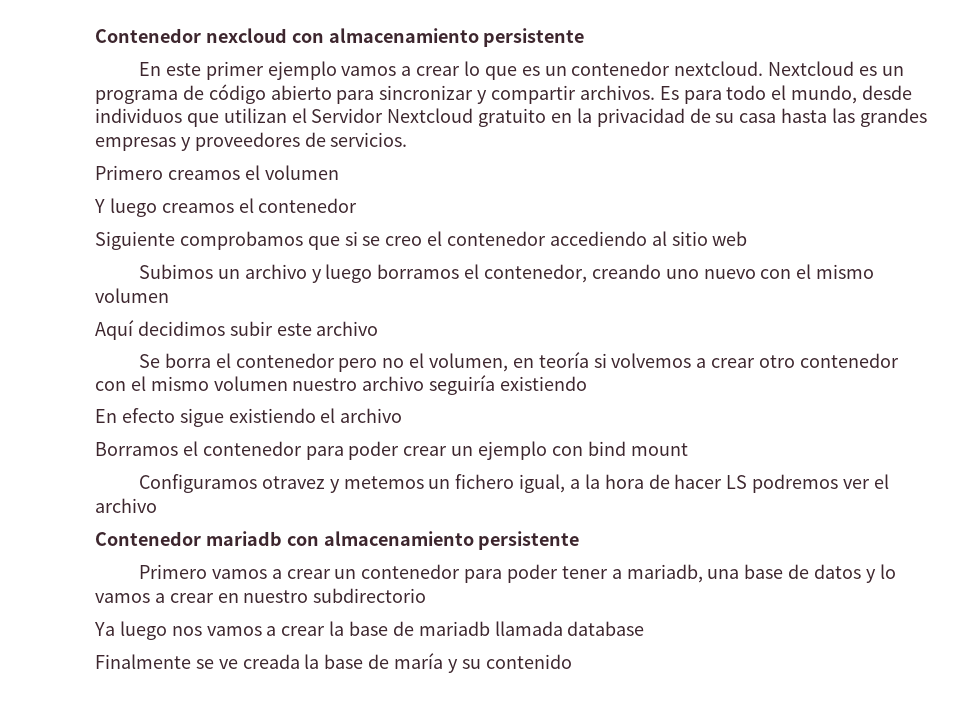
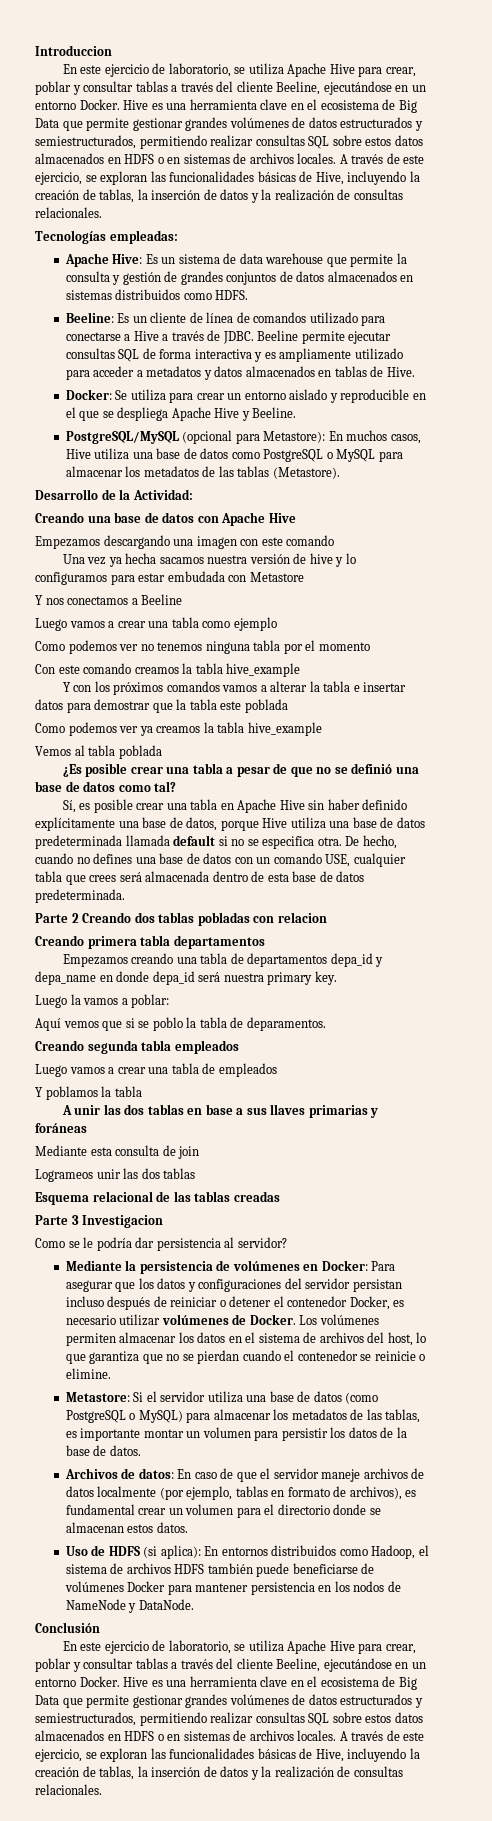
[95,28,585,47] [138,61,904,80] [95,84,913,104] [95,108,927,127] [95,132,408,151] [95,165,339,180] [94,198,358,217] [95,231,748,250] [138,264,875,283] [95,288,169,303] [95,320,379,340] [138,352,899,372] [95,375,588,395] [95,408,403,427] [95,441,688,460] [138,474,889,493] [95,498,157,513] [95,531,580,550] [138,564,896,583] [95,588,427,603] [94,621,645,640] [95,653,572,673] Contenedor nexcloud con almacenamiento persistente // En este primer ejemplo vamos a crear lo que es un contenedor nextcloud. Nextcloud es un programa de código abierto para sincronizar y compartir archivos. Es para todo el mundo, desde individuos que utilizan el Servidor Nextcloud gratuito en la privacidad de su casa hasta las grandes empresas y proveedores de servicios. // Primero creamos el volumen // Y luego creamos el contenedor // Siguiente comprobamos que si se creo el contenedor accediendo al sitio web // Subimos un archivo y luego borramos el contenedor, creando uno nuevo con el mismo volumen // Aquí decidimos subir este archivo // Se borra el contenedor pero no el volumen, en teoría si volvemos a crear otro contenedor con el mismo volumen nuestro archivo seguiría existiendo // En efecto sigue existiendo el archivo // Borramos el contenedor para poder crear un ejemplo con bind mount // Configuramos otravez y metemos un fichero igual, a la hora de hacer LS podremos ver el archivo // Contenedor mariadb con almacenamiento persistente // Primero vamos a crear un contenedor para poder tener a mariadb, una base de datos y lo vamos a crear en nuestro subdirectorio // Ya luego nos vamos a crear la base de mariadb llamada database // Finalmente se ve creada la base de maría y su contenido -> [35,45,112,56] [62,63,416,77] [35,81,426,95] [35,99,417,113] [35,117,423,131] [35,135,423,149] [35,153,425,164] [35,171,420,185] [35,189,403,203] [35,207,102,218] [35,230,178,244] [64,253,407,267] [65,271,414,285] [65,289,249,300] [65,312,386,326] [65,330,392,344] [65,348,403,362] [65,366,415,380] [65,389,426,403] [65,407,297,421] [65,430,421,444] [65,448,403,462] [65,466,340,479] [35,489,193,500] [35,512,296,526] [35,535,335,549] [62,553,356,567] [35,571,304,585] [35,594,183,605] [35,617,277,631] [35,640,370,654] [35,663,301,677] [62,681,407,695] [35,699,288,713] [35,722,322,736] [35,745,162,759] [62,763,419,777] [35,781,177,792] [62,799,408,813] [35,817,425,831] [35,835,397,849] [35,853,406,867] [35,871,365,885] [35,889,125,903] [35,912,327,926] [35,935,265,949] [62,953,384,967] [35,971,337,985] [35,994,170,1008] [35,1017,326,1031] [35,1040,239,1054] [35,1063,277,1077] [35,1086,142,1100] [61,1104,379,1118] [35,1123,87,1133] [35,1145,200,1159] [35,1168,196,1182] [35,1191,280,1205] [35,1215,164,1228] [35,1237,287,1251] [65,1260,396,1274] [65,1278,402,1292] [65,1296,405,1310] [65,1314,379,1326] [65,1332,427,1346] [65,1350,426,1364] [65,1368,111,1379] [65,1391,379,1404] [65,1409,421,1423] [65,1427,407,1441] [65,1445,141,1456] [64,1468,425,1482] [65,1486,417,1500] [65,1504,381,1518] [65,1522,188,1533] [65,1545,429,1559] [65,1563,375,1577] [64,1581,401,1595] [65,1599,194,1613] [35,1622,100,1633] [62,1640,416,1654] [35,1658,426,1672] [35,1676,417,1690] [35,1694,423,1708] [35,1712,423,1726] [35,1730,425,1741] [35,1748,420,1762] [35,1766,403,1780] [35,1784,102,1795] Introduccion // En este ejercicio de laboratorio, se utiliza Apache Hive para crear, poblar y consultar tablas a través del cliente Beeline, ejecutándose en un entorno Docker. Hive es una herramienta clave en el ecosistema de Big Data que permite gestionar grandes volúmenes de datos estructurados y semiestructurados, permitiendo realizar consultas SQL sobre estos datos almacenados en HDFS o en sistemas de archivos locales. A través de este ejercicio, se exploran las funcionalidades básicas de Hive, incluyendo la creación de tablas, la inserción de datos y la realización de consultas relacionales. // Tecnologías empleadas: // Apache Hive: Es un sistema de data warehouse que permite la consulta y gestión de grandes conjuntos de datos almacenados en sistemas distribuidos como HDFS. // Beeline: Es un cliente de línea de comandos utilizado para conectarse a Hive a través de JDBC. Beeline permite ejecutar consultas SQL de forma interactiva y es ampliamente utilizado para acceder a metadatos y datos almacenados en tablas de Hive. // Docker: Se utiliza para crear un entorno aislado y reproducible en el que se despliega Apache Hive y Beeline. // PostgreSQL/MySQL (opcional para Metastore): En muchos casos, Hive utiliza una base de datos como PostgreSQL o MySQL para almacenar los metadatos de las tablas (Metastore). // Desarrollo de la Actividad: // Creando una base de datos con Apache Hive // Empezamos descargando una imagen con este comando // Una vez ya hecha sacamos nuestra versión de hive y lo configuramos para estar embudada con Metastore // Y nos conectamos a Beeline // Luego vamos a crear una tabla como ejemplo // Como podemos ver no tenemos ninguna tabla por el momento // Con este comando creamos la tabla hive_example // Y con los próximos comandos vamos a alterar la tabla e insertar datos para demostrar que la tabla este poblada // Como podemos ver ya creamos la tabla hive_example // Vemos al tabla poblada // ¿Es posible crear una tabla a pesar de que no se definió una base de datos como tal? // Sí, es posible crear una tabla en Apache Hive sin haber definido explícitamente una base de datos, porque Hive utiliza una base de datos predeterminada llamada default si no se especifica otra. De hecho, cuando no defines una base de datos con un comando USE, cualquier tabla que crees será almacenada dentro de esta base de datos predeterminada. // Parte 2 Creando dos tablas pobladas con relacion // Creando primera tabla departamentos // Empezamos creando una tabla de departamentos depa_id y depa_name en donde depa_id será nuestra primary key. // Luego la vamos a poblar: // Aquí vemos que si se poblo la tabla de deparamentos. // Creando segunda tabla empleados // Luego vamos a crear una tabla de empleados // Y poblamos la tabla // A unir las dos tablas en base a sus llaves primarias y foráneas // Mediante esta consulta de join // Logrameos unir las dos tablas // Esquema relacional de las tablas creadas // Parte 3 Investigacion // Como se le podría dar persistencia al servidor? // Mediante la persistencia de volúmenes en Docker: Para asegurar que los datos y configuraciones del servidor persistan incluso después de reiniciar o detener el contenedor Docker, es necesario utilizar volúmenes de Docker. Los volúmenes permiten almacenar los datos en el sistema de archivos del host, lo que garantiza que no se pierdan cuando el contenedor se reinicie o elimine. // Metastore: Si el servidor utiliza una base de datos (como PostgreSQL o MySQL) para almacenar los metadatos de las tablas, es importante montar un volumen para persistir los datos de la base de datos. // Archivos de datos: En caso de que el servidor maneje archivos de datos localmente (por ejemplo, tablas en formato de archivos), es fundamental crear un volumen para el directorio donde se almacenan estos datos. // Uso de HDFS (si aplica): En entornos distribuidos como Hadoop, el sistema de archivos HDFS también puede beneficiarse de volúmenes Docker para mantener persistencia en los nodos de NameNode y DataNode. // Conclusión // En este ejercicio de laboratorio, se utiliza Apache Hive para crear, poblar y consultar tablas a través del cliente Beeline, ejecutándose en un entorno Docker. Hive es una herramienta clave en el ecosistema de Big Data que permite gestionar grandes volúmenes de datos estructurados y semiestructurados, permitiendo realizar consultas SQL sobre estos datos almacenados en HDFS o en sistemas de archivos locales. A través de este ejercicio, se exploran las funcionalidades básicas de Hive, incluyendo la creación de tablas, la inserción de datos y la realización de consultas relacionales.

